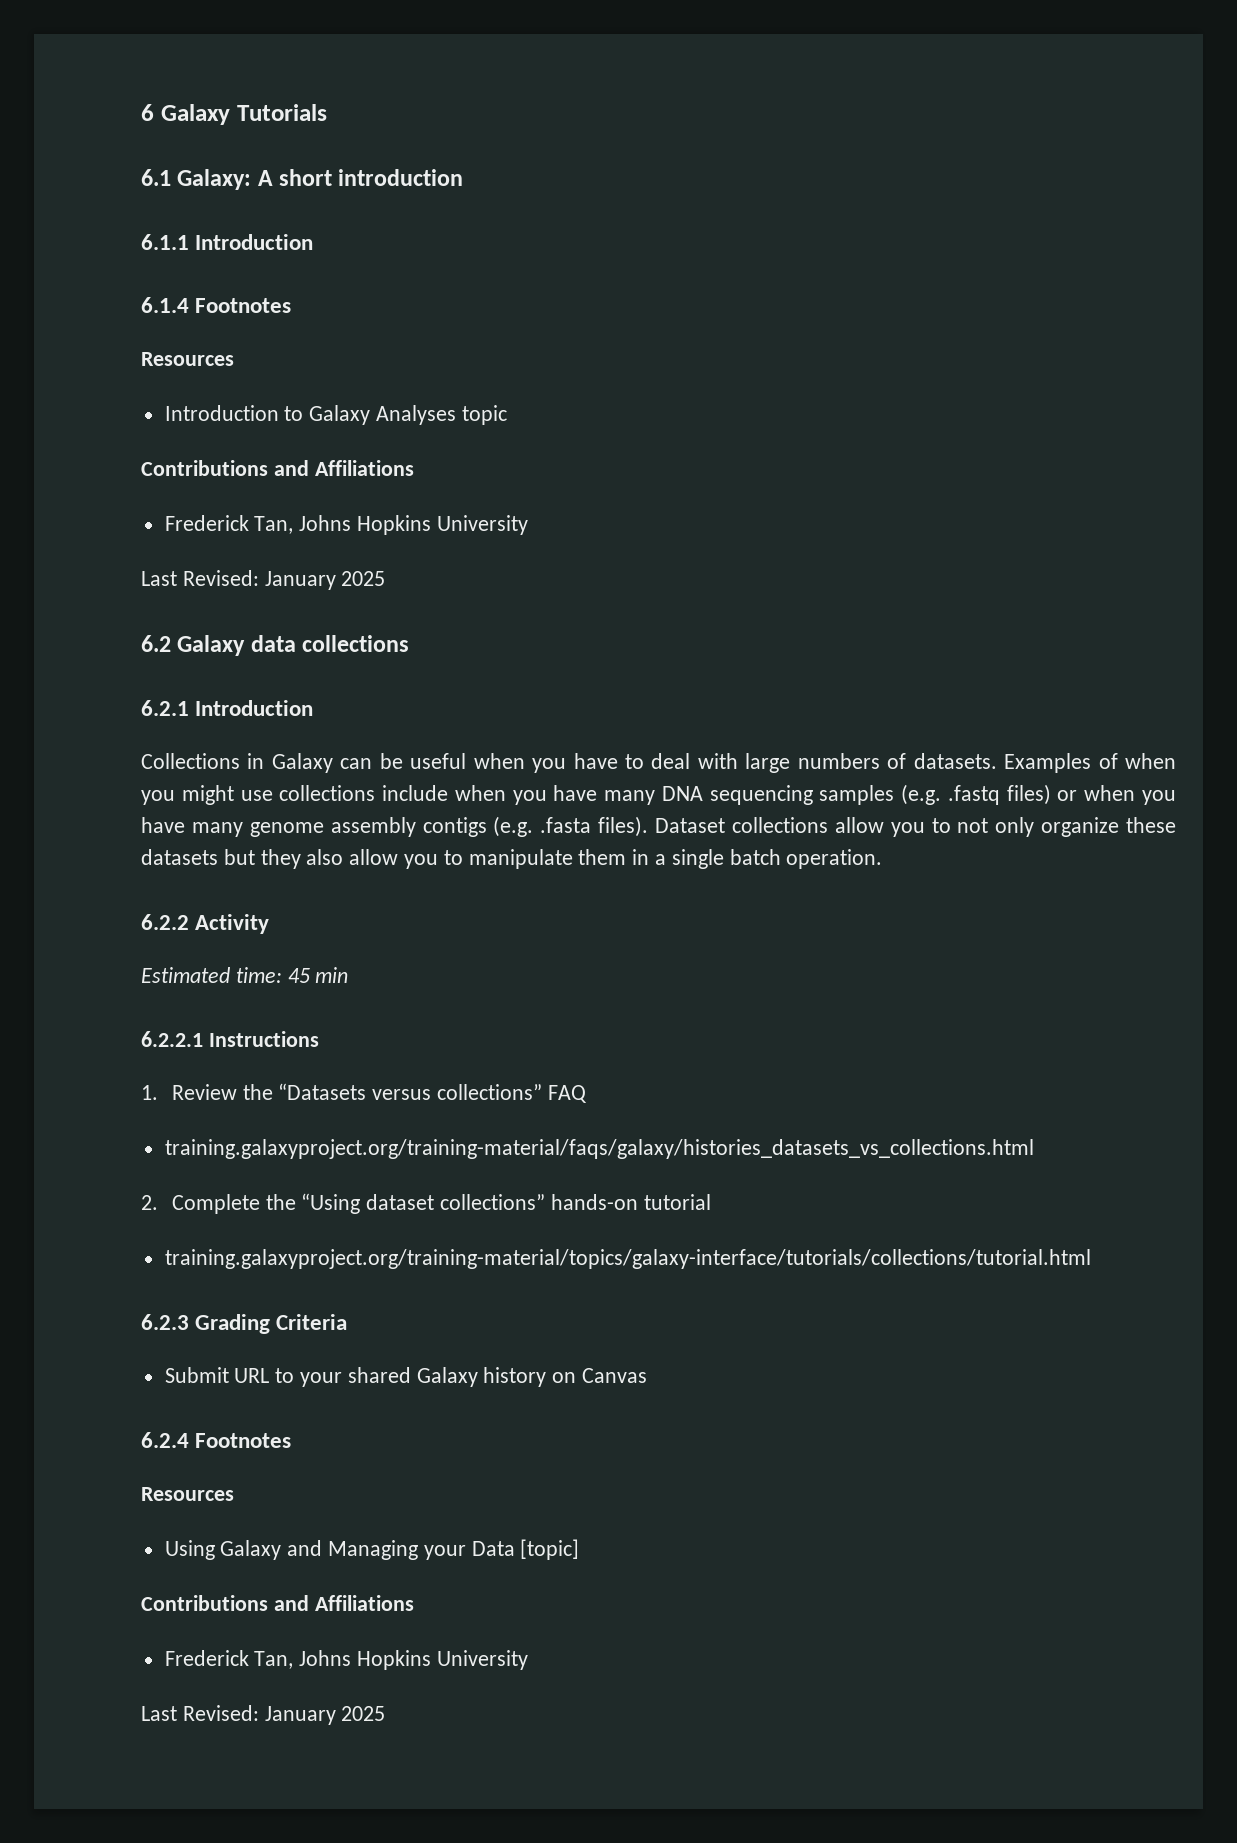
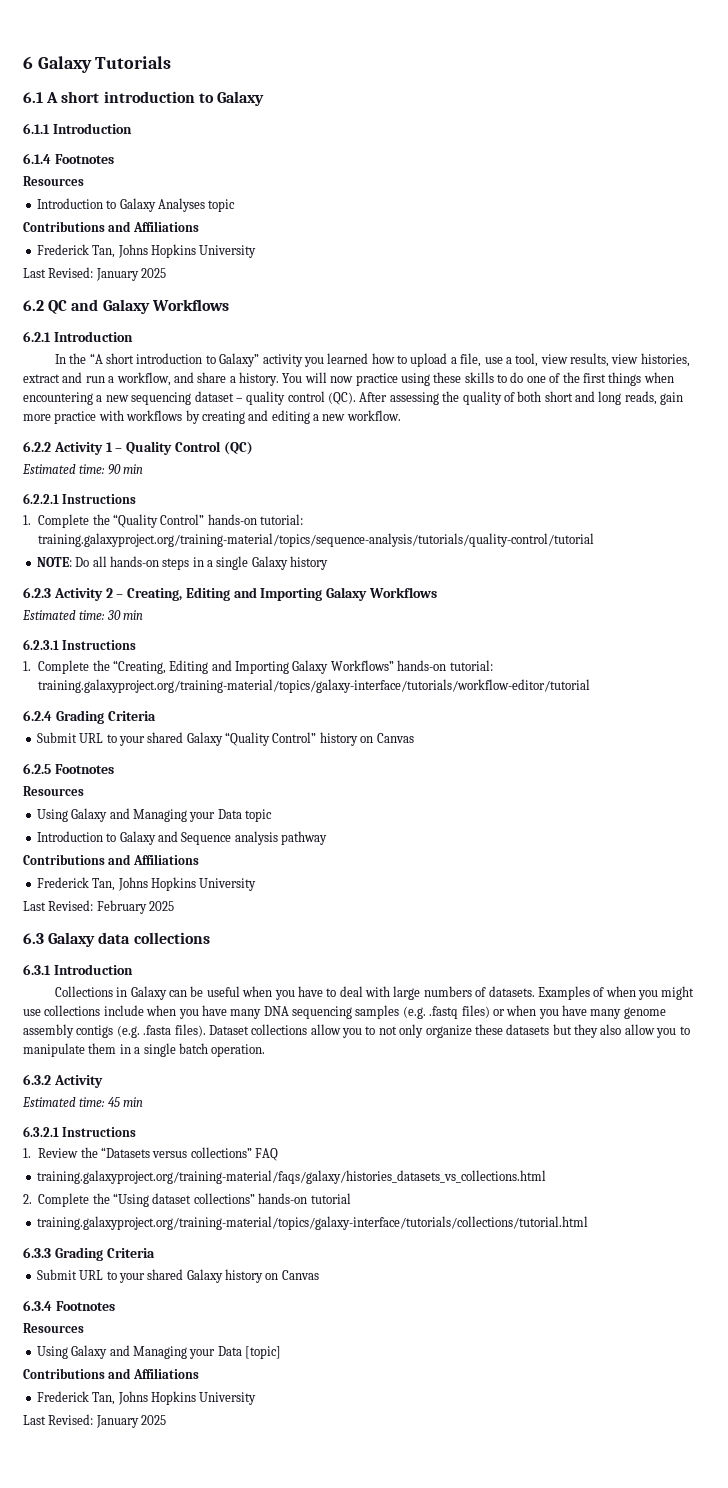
[177,169,252,190] Galaxy: -> (43, 97) none
(464, 177) none -> [198,91,264,106] to Galaxy
(171, 643) none -> [48,299,229,314] [23,331,133,342] [54,353,690,367] [23,372,674,386] [23,391,684,405] [23,410,401,424] [23,441,253,455] [22,464,144,475] [23,493,137,504] [23,514,304,528] [38,533,595,547] [36,556,329,570] [23,587,438,601] [22,610,144,620] [23,639,137,650] [23,660,493,674] [38,679,591,693] [23,710,156,724] [36,732,414,746] [23,763,114,774] [23,786,84,796] [36,808,272,822] [36,831,327,845] [23,854,199,865] [36,877,257,891] [23,900,175,914] [23,933,44,944] QC and Galaxy Workflows // 6.2.1 Introduction // In the “A short introduction to Galaxy” activity you learned how to upload a file, use a tool, view results, view histories, extract and run a workflow, and share a history. You will now practice using these skills to do one of the first things when encountering a new sequencing dataset – quality control (QC). After assessing the quality of both short and long reads, gain more practice with workflows by creating and editing a new workflow. // 6.2.2 Activity 1 – Quality Control (QC) // Estimated time: 90 min // 6.2.2.1 Instructions // 1. Complete the “Quality Control” hands-on tutorial: training.galaxyproject.org/training-material/topics/sequence-analysis/tutorials/quality-control/tutorial // NOTE: Do all hands-on steps in a single Galaxy history // 6.2.3 Activity 2 – Creating, Editing and Importing Galaxy Workflows // Estimated time: 30 min // 6.2.3.1 Instructions // 1. Complete the “Creating, Editing and Importing Galaxy Workflows” hands-on tutorial: training.galaxyproject.org/training-material/topics/galaxy-interface/tutorials/workflow-editor/tutorial // 6.2.4 Grading Criteria // Submit URL to your shared Galaxy “Quality Control” history on Canvas // 6.2.5 Footnotes // Resources // Using Galaxy and Managing your Data topic // Introduction to Galaxy and Sequence analysis pathway // Contributions and Affiliations // Frederick Tan, Johns Hopkins University // Last Revised: February 2025 // 6.3
[141,700,189,716] 6.2.1 -> [23,964,51,975] 6.3.1
[141,914,189,930] 6.2.2 -> [23,1074,51,1085] 6.3.2
[141,1031,203,1047] 6.2.2.1 -> [23,1126,59,1137] 6.3.2.1
[141,1314,189,1330] 6.2.3 -> [23,1247,51,1258] 6.3.3
[141,1432,189,1448] 6.2.4 -> [23,1300,52,1311] 6.3.4

